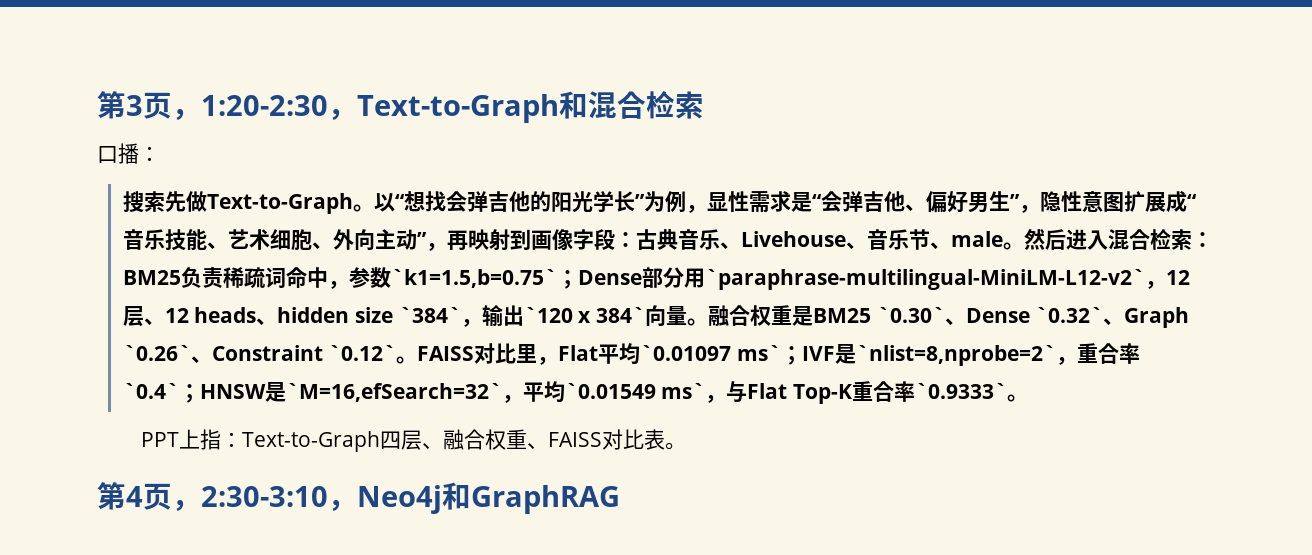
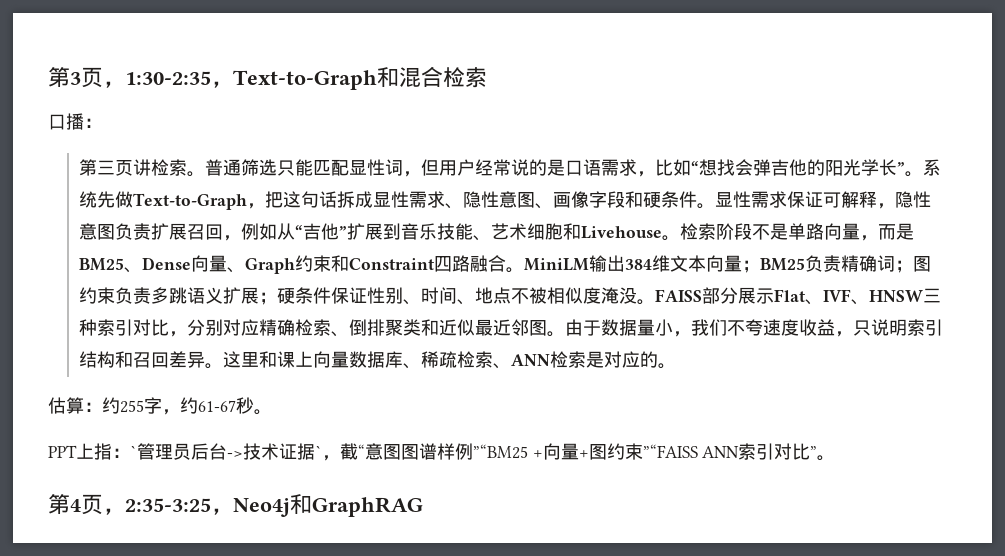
[201,95,328,116] 1:20-2:30 -> [125,71,211,85] 1:30-2:35
[122,191,395,214] 搜索先做Text-to-Graph。以 -> [78,159,691,177] 第三页讲检索。普通筛选只能匹配显性词，但用户经常说的是口语需求，比如
[643,190,1197,213] 为例，显性需求是“会弹吉他、偏好男生”，隐性意图扩展成“ -> [904,159,941,177] [78,191,931,210] [78,223,401,241] 。系统先做Text-to-Graph，把这句话拆成显性需求、隐性意图、画像字段和硬条件。显性需求保证可解释，隐性意图负责扩展召回，例如从“吉他”扩展到
[311,228,1213,251] [122,267,1190,290] [122,305,1190,328] [122,343,1140,366] [122,381,1028,404] [140,429,665,452] 、外向主动”，再映射到画像字段：古典音乐、Livehouse、音乐节、male。然后进入混合检索：BM25负责稀疏词命中，参数`k1=1.5,b=0.75`；Dense部分用`paraphrase-multilingual-MiniLM-L12-v2`，12层、12 heads、hidden size `384`，输出`120 x 384`向量。融合权重是BM25 `0.30`、Dense `0.32`、Graph `0.26`、Constraint `0.12`。FAISS对比里，Flat平均`0.01097 ms`；IVF是`nlist=8,nprobe=2`，重合率`0.4`；HNSW是`M=16,efSearch=32`，平均`0.01549 ms`，与Flat Top-K重合率`0.9333`。 // PPT上指：Text-to-Graph四层、融合权重、FAISS对比表 -> [562,223,914,241] [78,255,931,274] [78,287,941,305] [78,319,943,337] [78,351,676,369] [48,397,272,415] [48,443,818,461] 和Livehouse。检索阶段不是单路向量，而是BM25、Dense向量、Graph约束和Constraint四路融合。MiniLM输出384维文本向量；BM25负责精确词；图约束负责多跳语义扩展；硬条件保证性别、时间、地点不被相似度淹没。FAISS部分展示Flat、IVF、HNSW三种索引对比，分别对应精确检索、倒排聚类和近似最近邻图。由于数据量小，我们不夸速度收益，只说明索引结构和召回差异。这里和课上向量数据库、稀疏检索、ANN检索是对应的。 // 估算：约255字，约61-67秒。 // PPT上指：`管理员后台->技术证据`，截“意图图谱样例”“BM25 +向量+图约束”“FAISS ANN索引对比”
[201,486,328,507] 2:30-3:10 -> [125,498,211,512] 2:35-3:25

